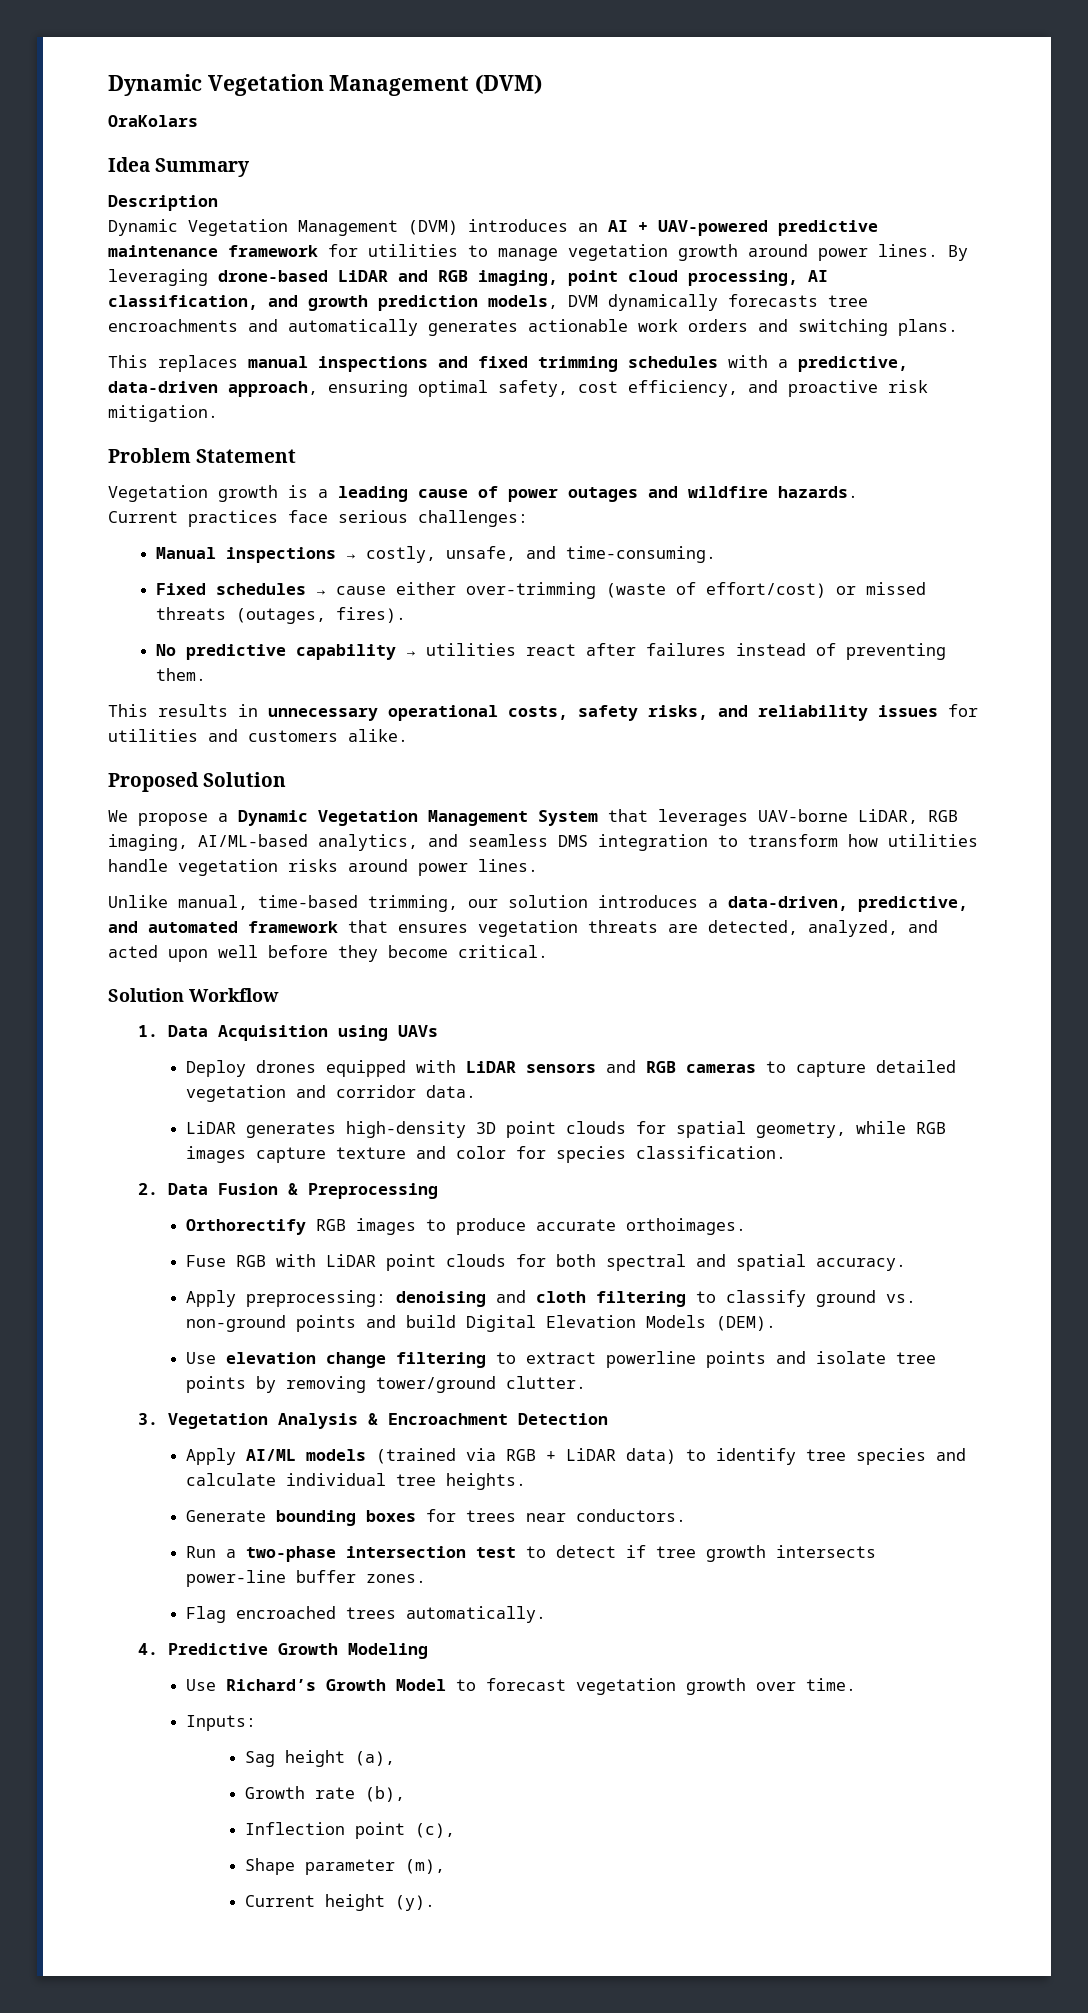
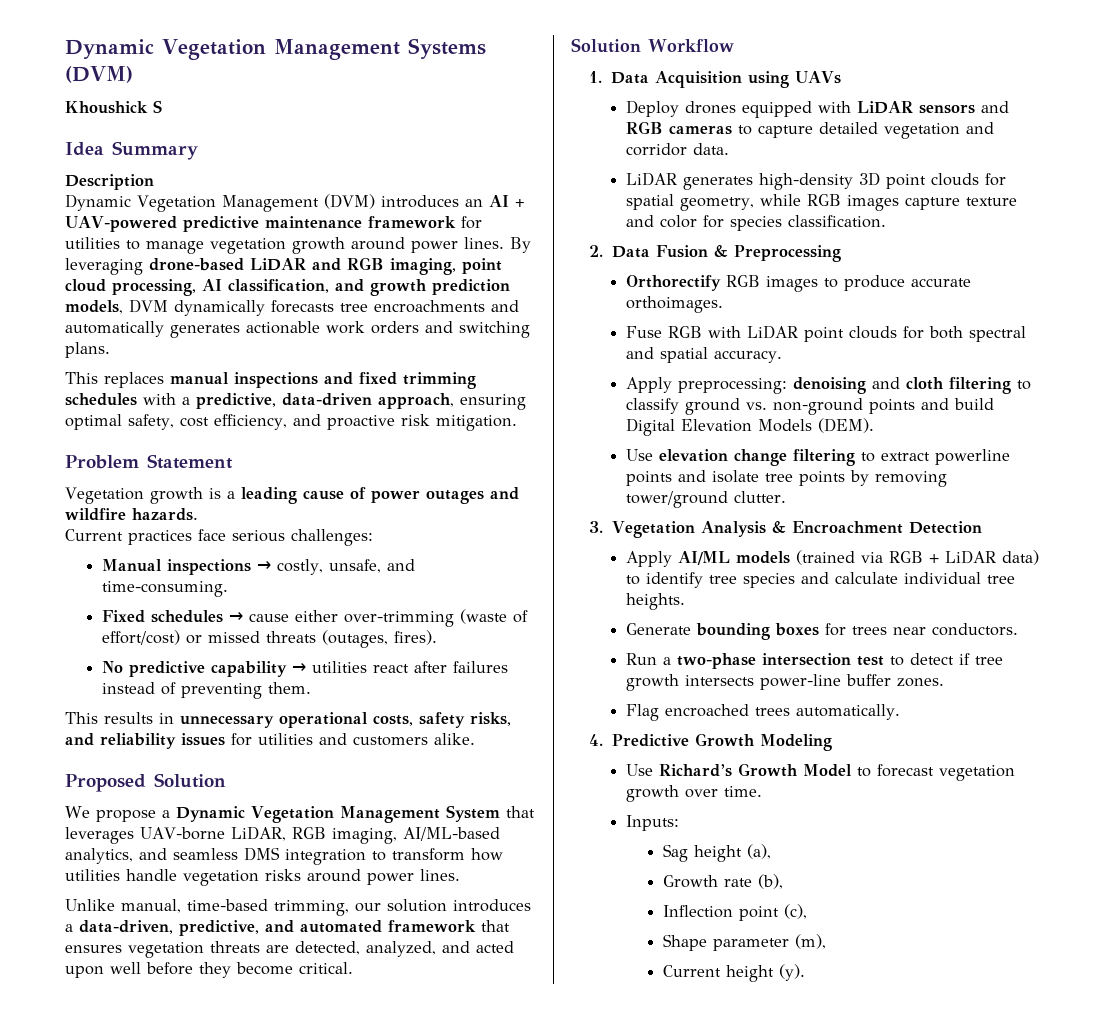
[108,74,470,96] Dynamic Vegetation Management -> [65,38,486,60] Dynamic Vegetation Management Systems
[108,115,198,127] OraKolars -> [65,100,162,114] Khoushick S

